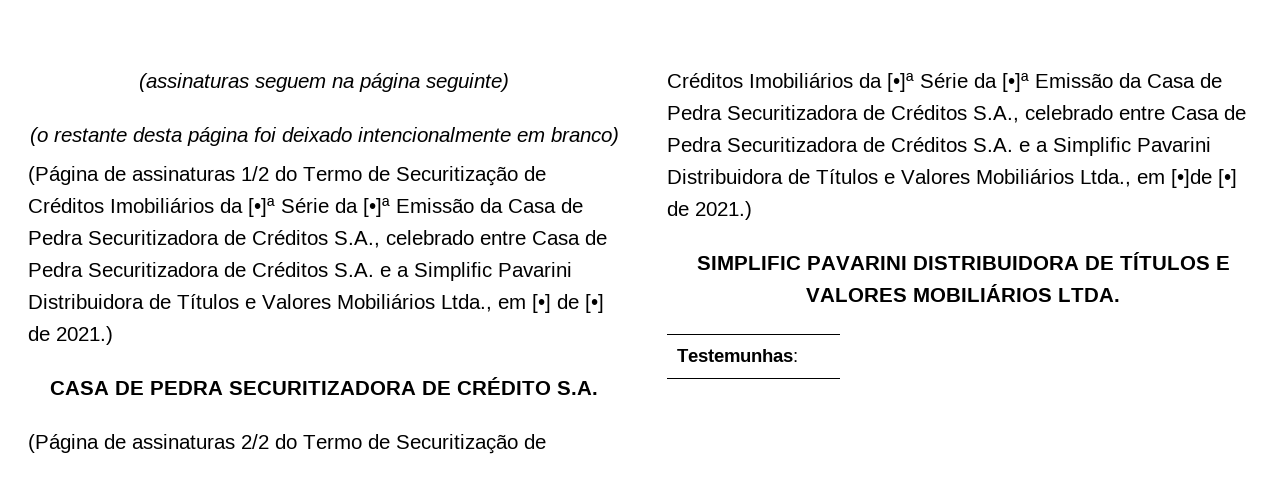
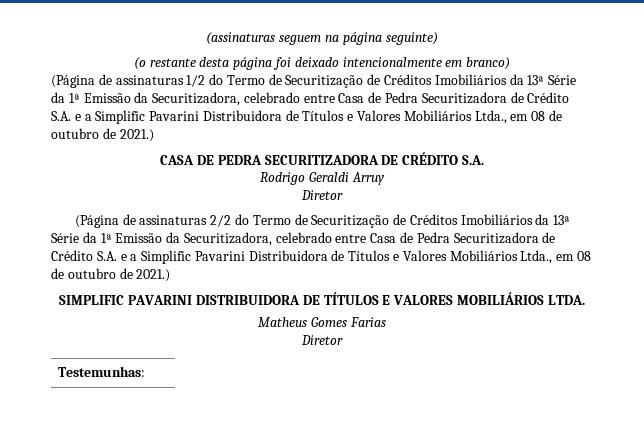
[248,198,583,217] [28,230,607,248] [28,262,328,277] [•]ª Série da [•]ª Emissão da Casa de Pedra Securitizadora de Créditos S.A., celebrado entre Casa de Pedra Securitizadora de Créditos -> [527,75,577,85] [51,92,570,106] 13ª Série da 1ª Emissão da Securitizadora, celebrado entre Casa de Pedra Securitizadora de Crédito
[532,294,604,313] [•] de [•] -> [531,110,562,121] [51,128,99,139] 08 de outubro
(598, 388) none -> [260,172,385,185] [301,190,343,200] // Rodrigo Geraldi Arruy // Diretor
[887,73,1222,92] [667,105,1246,123] [667,137,967,152] [•]ª Série da [•]ª Emissão da Casa de Pedra Securitizadora de Créditos S.A., celebrado entre Casa de Pedra Securitizadora de Créditos -> [553,215,571,225] [51,232,556,246] [51,250,93,261] 13ª Série da 1ª Emissão da Securitizadora, celebrado entre Casa de Pedra Securitizadora de Crédito
[1171,169,1237,188] [•]de [•] -> [576,251,591,261] [51,268,116,279] 08 de outubro
(1120, 295) none -> [258,317,386,327] [301,335,343,345] // Matheus Gomes Farias // Diretor

